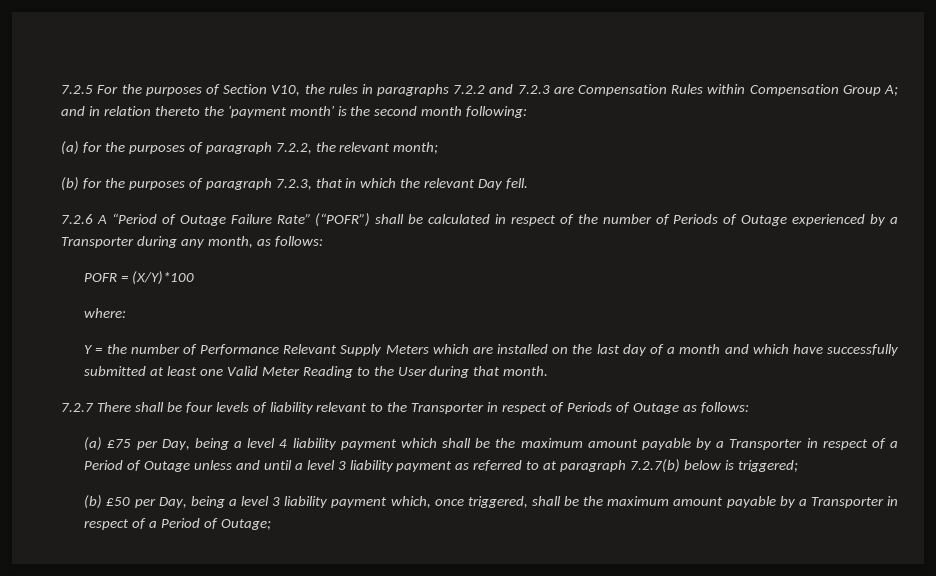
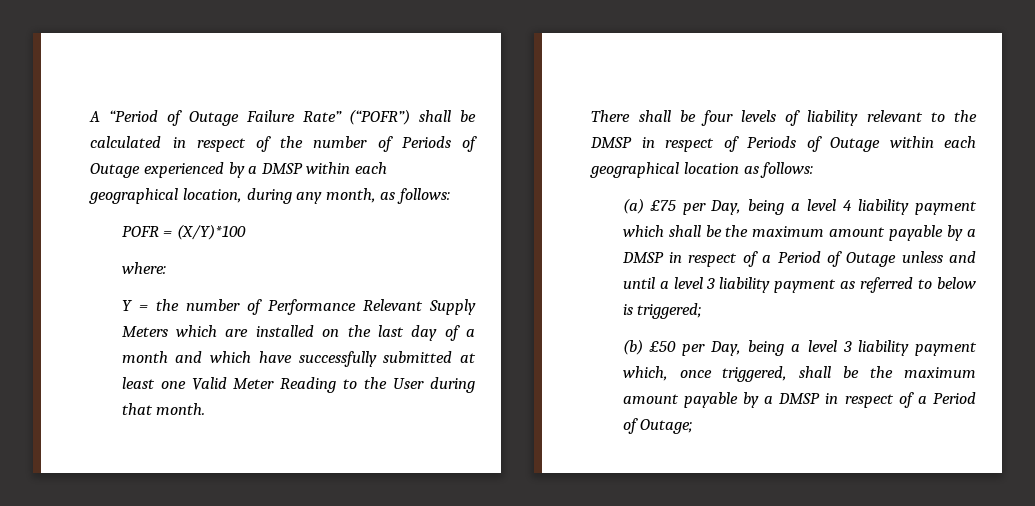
[61,84,899,96] [61,106,528,118] [61,141,439,155] [61,177,529,191] [61,214,94,224] 7.2.5 For the purposes of Section V10, the rules in paragraphs 7.2.2 and 7.2.3 are Compensation Rules within Compensation Group A; and in relation thereto the 'payment month' is the second month following: // (a) for the purposes of paragraph 7.2.2, the relevant month; // (b) for the purposes of paragraph 7.2.3, that in which the relevant Day fell. // 7.2.6 -> (89, 116) none
[61,237,135,248] Transporter -> [260,162,387,174] [89,188,242,204] DMSP within each geographical location,
[61,403,95,412] 7.2.7 -> (206, 409) none
[411,403,485,414] Transporter -> [590,137,633,148] DMSP
(679, 408) none -> [889,136,976,148] [590,162,739,178] within each geographical location
[729,439,803,450] Transporter -> [621,252,664,263] DMSP
[543,459,680,473] at paragraph 7.2.7(b) -> (933, 284) none
[810,497,884,508] Transporter -> [778,393,821,404] DMSP

